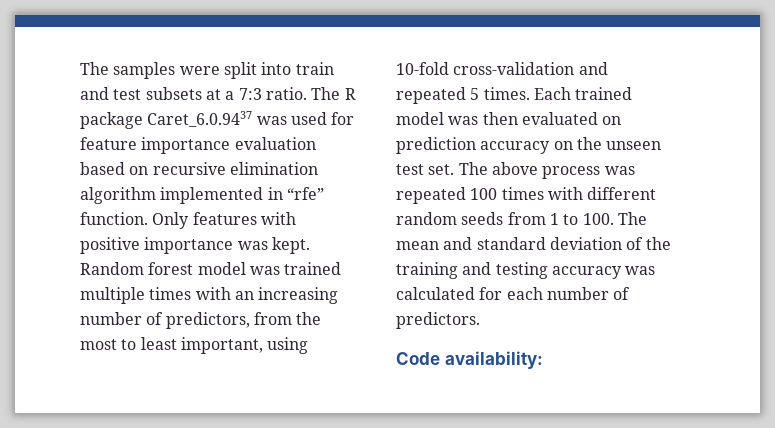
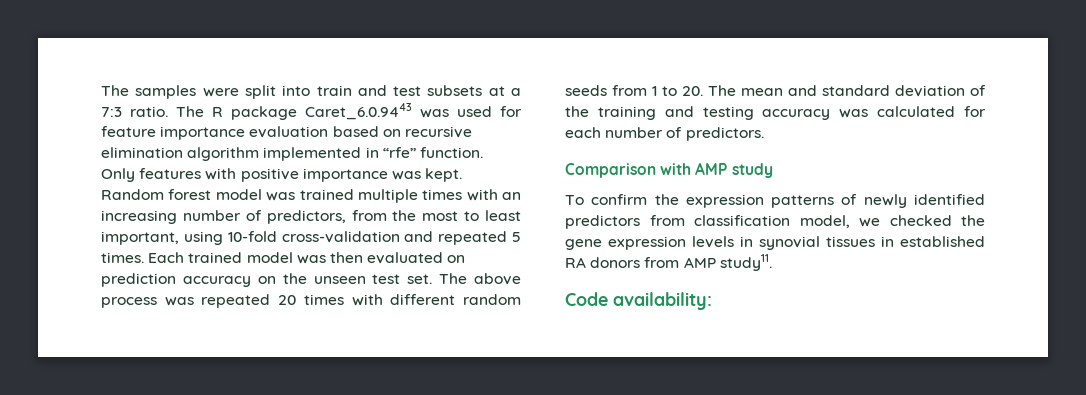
[147,111,253,127] Caret_6.0.9437 -> [305,103,412,120] Caret_6.0.9443
[470,188,498,200] 100 -> [278,295,297,305] 20
[582,213,614,225] 100. -> [682,86,703,96] 20.
(480, 320) none -> [565,162,773,178] [565,194,985,208] [565,215,985,229] [565,236,985,250] [565,254,772,271] // Comparison with AMP study // To confirm the expression patterns of newly identified predictors from classification model, we checked the gene expression levels in synovial tissues in established RA donors from AMP study11.

